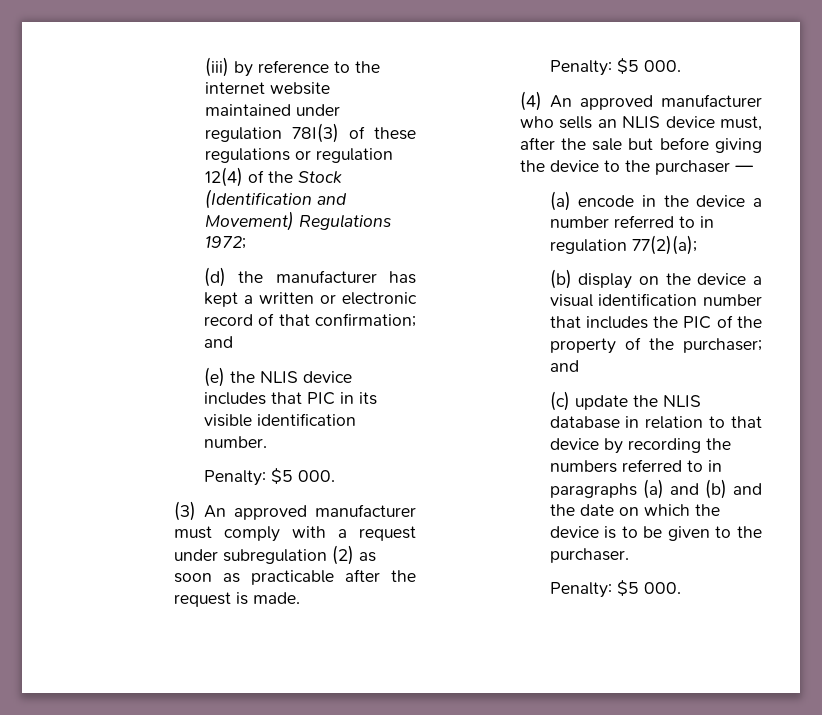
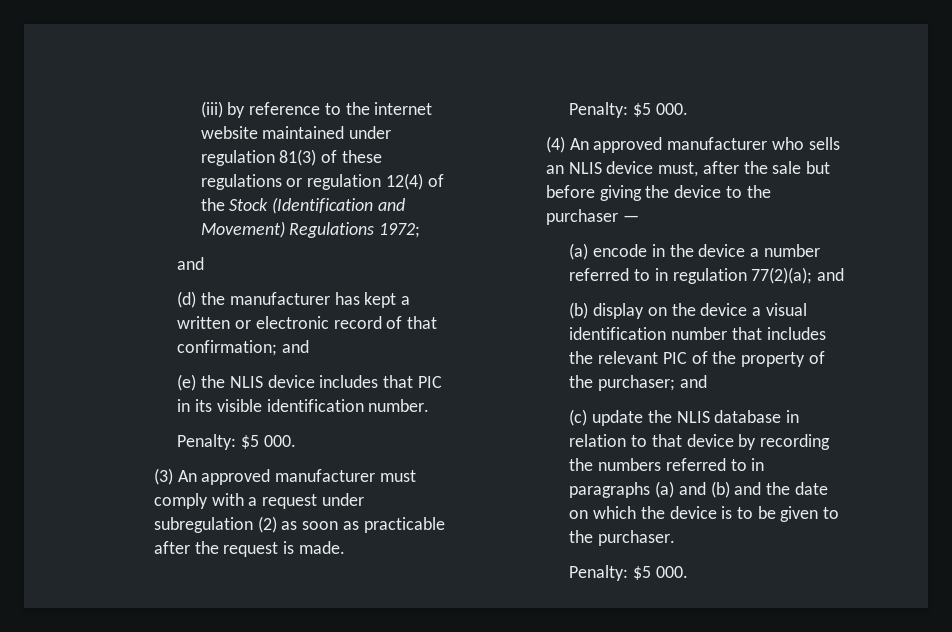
[291,123,339,143] 78I(3) -> [279,149,317,166] 81(3)
(246, 242) none -> [177,257,205,270] // and
(697, 245) none -> [816,268,844,281] and
(679, 322) none -> [598,351,659,364] relevant

